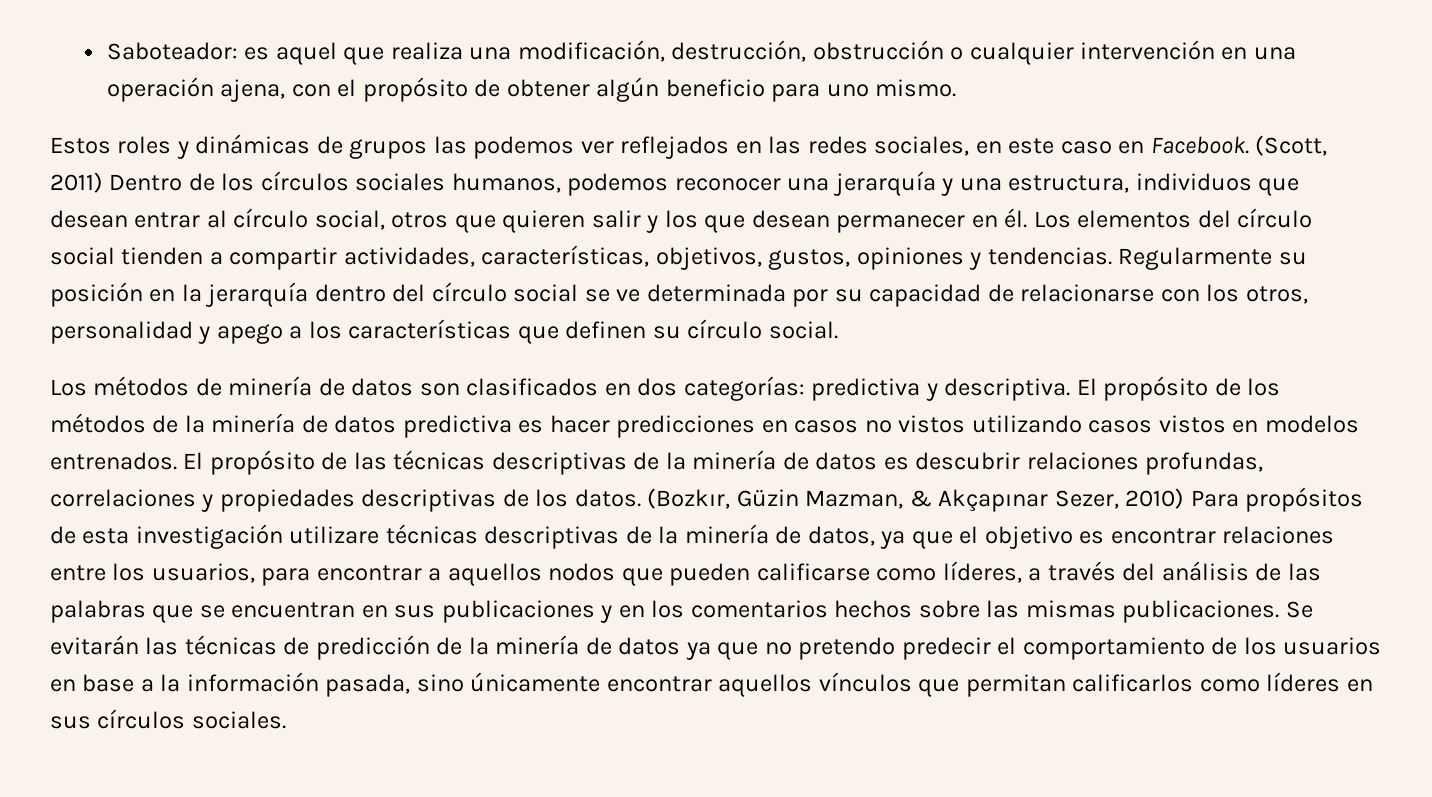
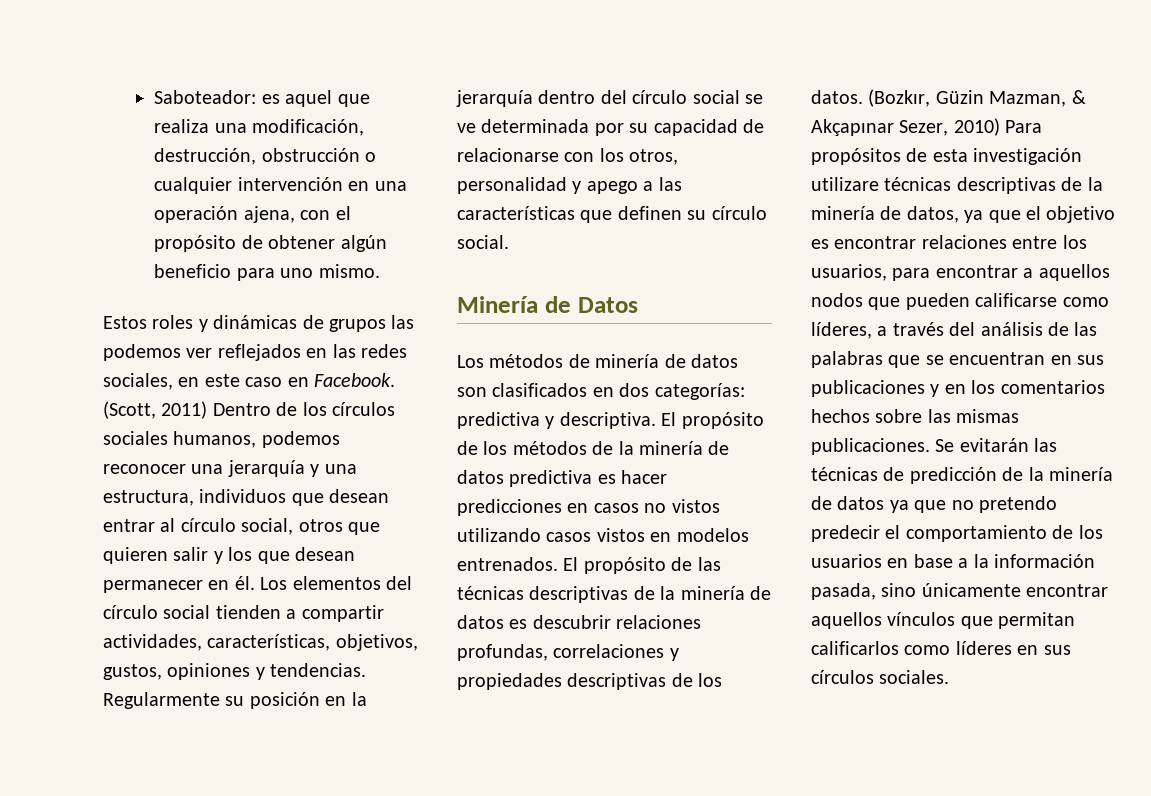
[308,321,342,339] los -> [658,177,682,191] las
(838, 330) none -> [457,296,638,313] // Minería de Datos

